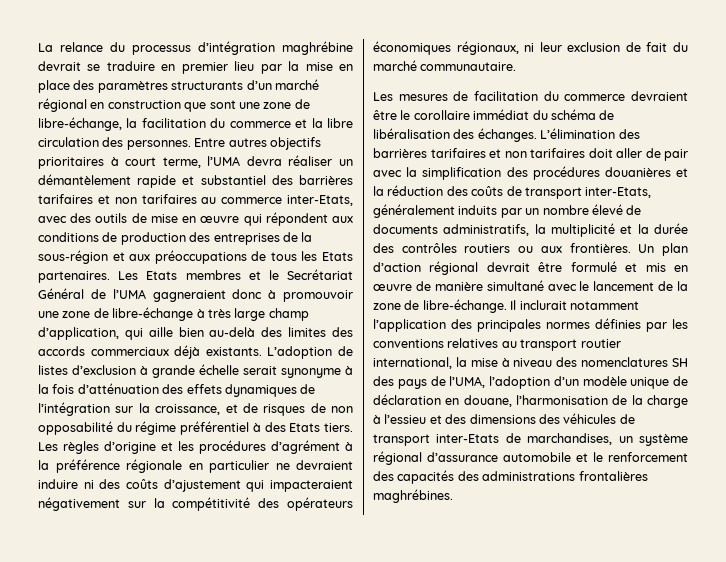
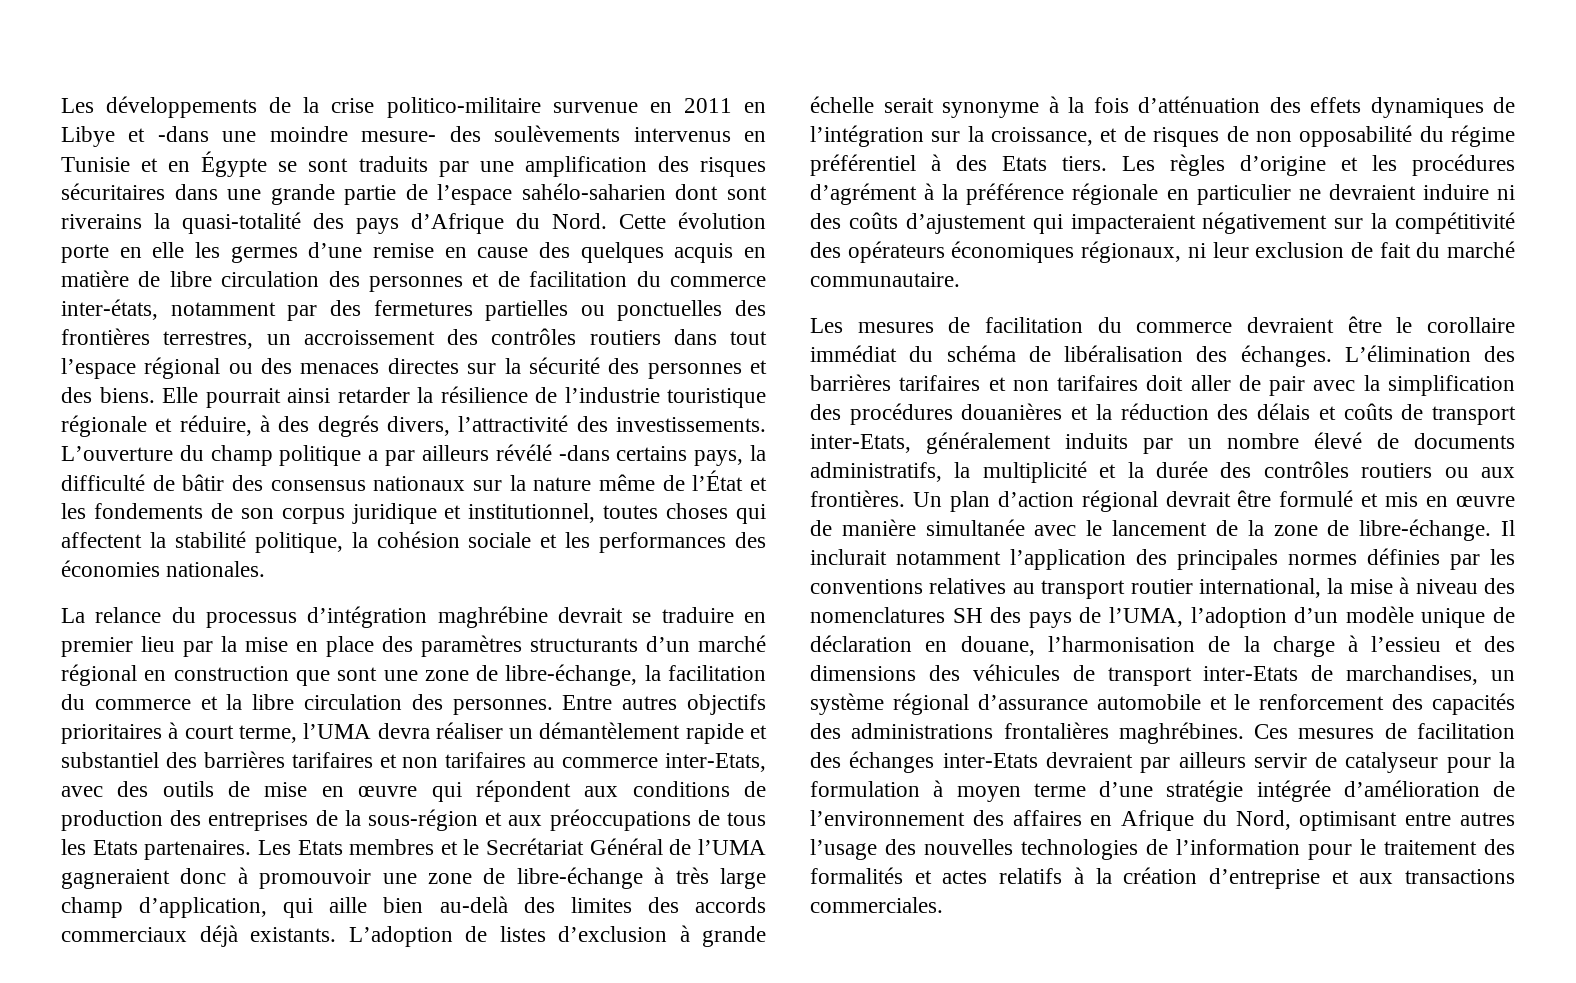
(38, 47) none -> [61,96,766,118] [61,125,767,147] [61,151,766,177] [61,183,767,205] [61,212,766,234] [61,242,766,263] [61,270,766,292] [61,299,766,321] [61,328,767,349] [61,357,768,379] [61,386,766,408] [61,415,766,437] [61,444,767,466] [61,470,767,491] [61,503,766,524] [61,531,766,553] [61,560,266,577] Les développements de la crise politico-militaire survenue en 2011 en Libye et -dans une moindre mesure- des soulèvements intervenus en Tunisie et en Égypte se sont traduits par une amplification des risques sécuritaires dans une grande partie de l’espace sahélo-saharien dont sont riverains la quasi-totalité des pays d’Afrique du Nord. Cette évolution porte en elle les germes d’une remise en cause des quelques acquis en matière de libre circulation des personnes et de facilitation du commerce inter-états, notamment par des fermetures partielles ou ponctuelles des frontières terrestres, un accroissement des contrôles routiers dans tout l’espace régional ou des menaces directes sur la sécurité des personnes et des biens. Elle pourrait ainsi retarder la résilience de l’industrie touristique régionale et réduire, à des degrés divers, l’attractivité des investissements. L’ouverture du champ politique a par ailleurs révélé -dans certains pays, la difficulté de bâtir des consensus nationaux sur la nature même de l’État et les fondements de son corpus juridique et institutionnel, toutes choses qui affectent la stabilité politique, la cohésion sociale et les performances des économies nationales. //
(468, 191) none -> [1257,403,1336,420] délais et
[486,280,544,291] simultané -> [925,519,1025,536] simultanée
(453, 496) none -> [1254,723,1515,739] [810,751,1515,773] [810,780,1515,802] [810,810,1515,831] [810,839,1515,860] [810,867,1515,889] [810,897,943,913] Ces mesures de facilitation des échanges inter-Etats devraient par ailleurs servir de catalyseur pour la formulation à moyen terme d’une stratégie intégrée d’amélioration de l’environnement des affaires en Afrique du Nord, optimisant entre autres l’usage des nouvelles technologies de l’information pour le traitement des formalités et actes relatifs à la création d’entreprise et aux transactions commerciales.

